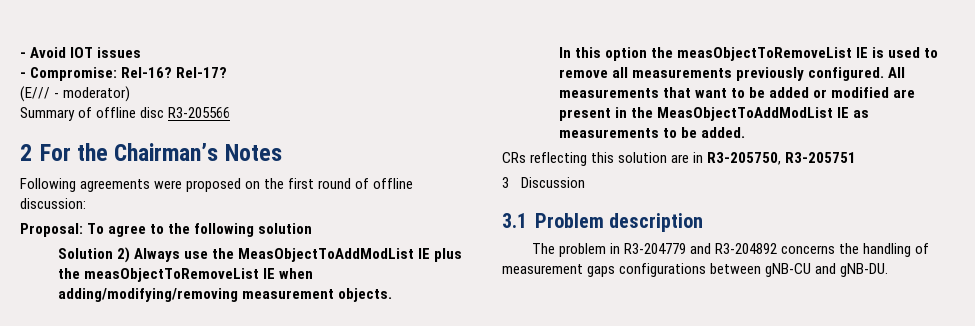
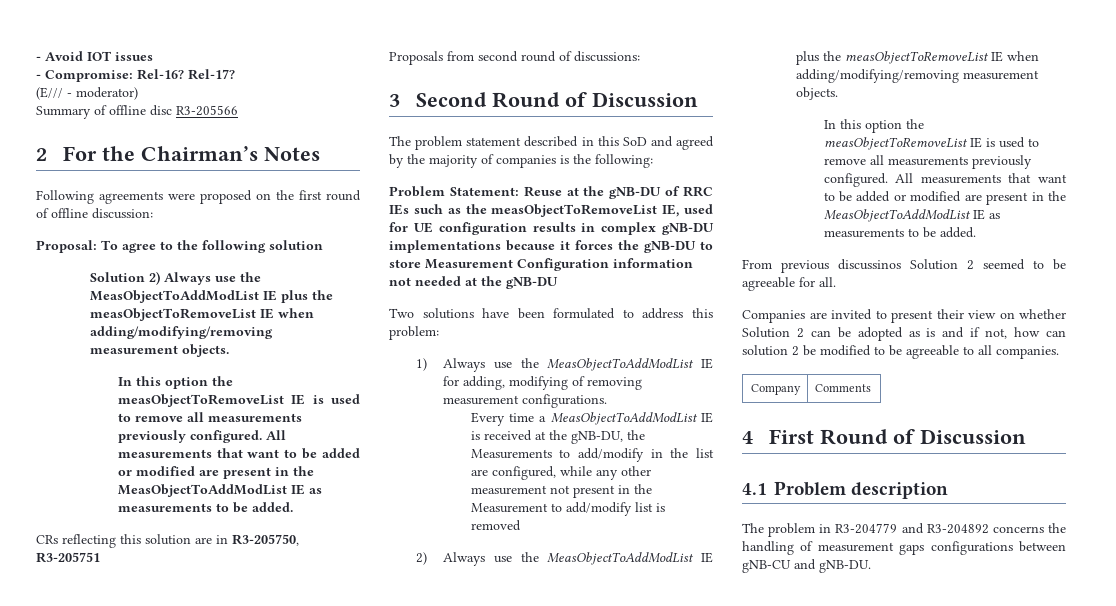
[502,177,585,188] [502,213,527,228] 3 Discussion // 3.1 -> [389,51,640,65] [389,92,699,108] [389,136,714,150] [389,154,653,168] [389,186,713,199] [389,204,713,217] [389,222,714,235] [389,240,713,253] [389,258,693,271] [389,276,558,289] [389,308,713,319] [389,326,439,340] [416,358,713,372] [443,376,643,390] [443,394,608,408] [470,412,713,426] [470,430,645,444] [470,448,714,462] [470,466,651,480] [470,484,652,498] [470,502,665,516] [470,520,521,531] [416,552,713,566] [796,51,1040,65] [796,69,1040,83] [796,87,839,100] [823,119,924,133] [823,137,1039,150] [823,155,1032,169] [823,173,1067,187] [823,191,1066,205] [823,209,1000,222] [823,227,976,238] [742,259,1066,273] [742,277,836,291] [742,309,1066,323] [742,327,1066,341] [742,345,1059,359] [750,384,801,395] [814,384,871,392] [742,429,1027,445] [742,483,767,495] Proposals from second round of discussions: // 3 Second Round of Discussion // The problem statement described in this SoD and agreed by the majority of companies is the following: // Problem Statement: Reuse at the gNB-DU of RRC IEs such as the measObjectToRemoveList IE, used for UE configuration results in complex gNB-DU implementations because it forces the gNB-DU to store Measurement Configuration information not needed at the gNB-DU // Two solutions have been formulated to address this problem: // 1) Always use the MeasObjectToAddModList IE for adding, modifying of removing measurement configurations. // Every time a MeasObjectToAddModList IE is received at the gNB-DU, the Measurements to add/modify in the list are configured, while any other measurement not present in the Measurement to add/modify list is removed // 2) Always use the MeasObjectToAddModList IE plus the measObjectToRemoveList IE when adding/modifying/removing measurement objects. // In this option the measObjectToRemoveList IE is used to remove all measurements previously configured. All measurements that want to be added or modified are present in the MeasObjectToAddModList IE as measurements to be added. // From previous discussinos Solution 2 seemed to be agreeable for all. // Companies are invited to present their view on whether Solution 2 can be adopted as is and if not, how can solution 2 be modified to be agreeable to all companies. // Company | Comments // 4 First Round of Discussion // 4.1

